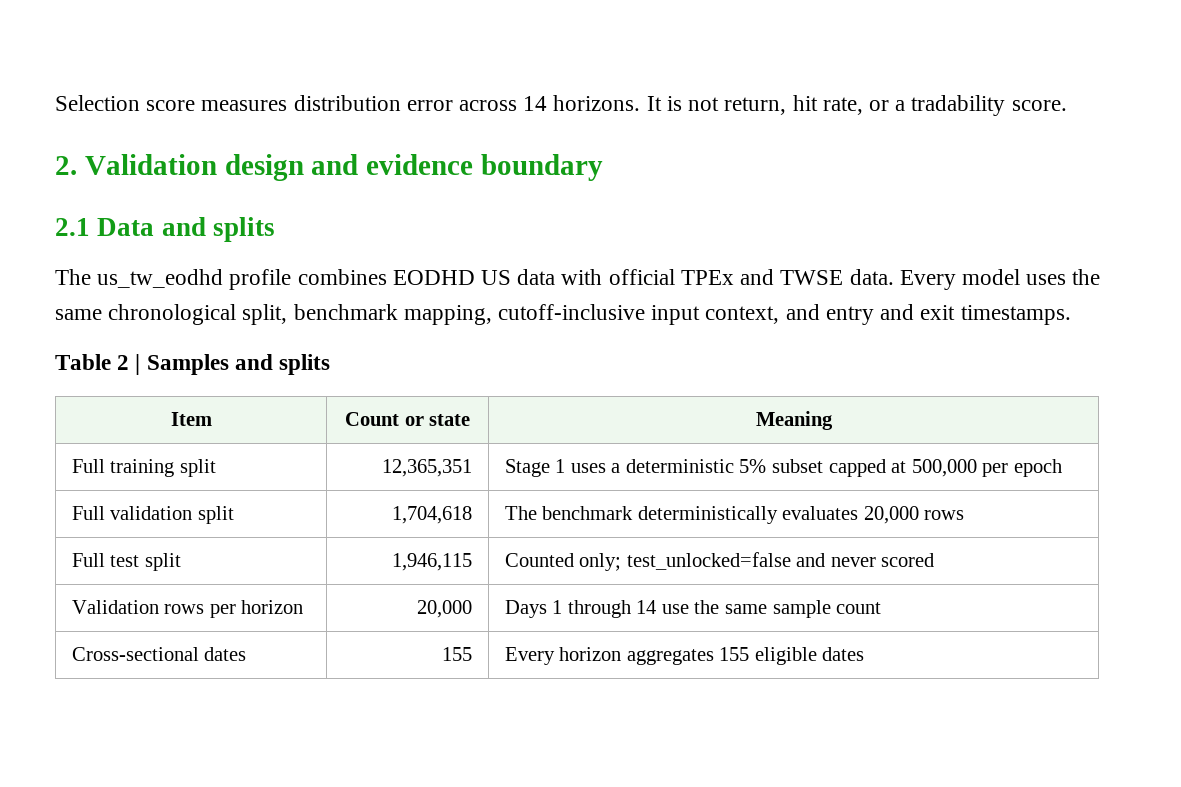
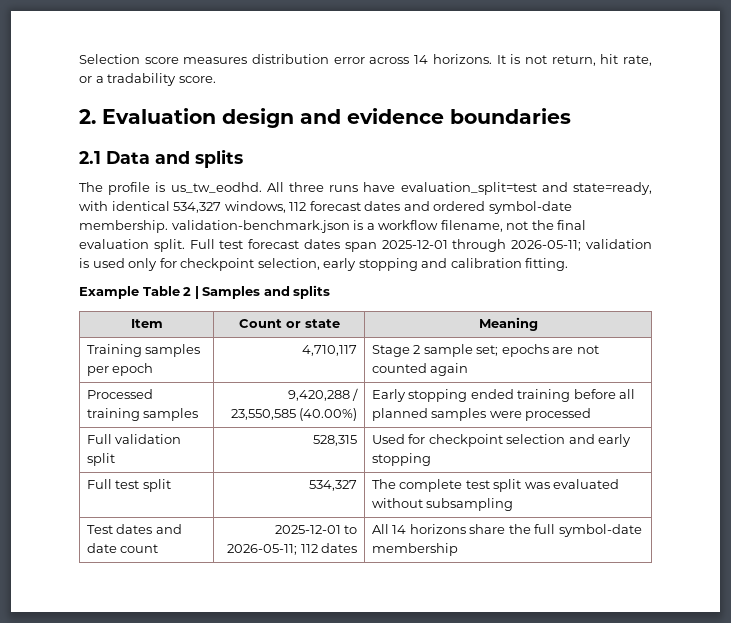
[84,154,217,175] Validation -> [102,108,216,124] Evaluation
[481,154,604,181] boundary -> [450,108,571,124] boundaries
[97,269,1101,290] [55,304,1071,325] us_tw_eodhd profile combines EODHD US data with official TPEx and TWSE data. Every model uses the same chronological split, benchmark mapping, cutoff-inclusive input context, and entry and exit timestamps. // -> [108,182,652,195] [79,201,572,214] [79,220,587,233] [79,239,652,252] [79,258,569,271] [79,286,139,299] profile is us_tw_eodhd. All three runs have evaluation_split=test and state=ready, with identical 534,327 windows, 112 forecast dates and ordered symbol-date membership. validation-benchmark.json is a workflow filename, not the final evaluation split. Full test forecast dates span 2025-12-01 through 2026-05-11; validation is used only for checkpoint selection, early stopping and calibration fitting. // Example
[71,459,216,477] [382,459,473,477] [504,459,1062,477] [71,506,234,524] [392,506,473,524] [504,506,965,524] [71,553,181,571] [392,553,473,571] [504,552,935,571] [71,600,304,618] [417,600,473,618] [504,600,882,618] [71,647,247,661] [442,647,473,661] [504,647,865,665] Full training split | 12,365,351 | Stage 1 uses a deterministic 5% subset capped at 500,000 per epoch // Full validation split | 1,704,618 | The benchmark deterministically evaluates 20,000 rows // Full test split | 1,946,115 | Counted only; test_unlocked=false and never scored // Validation rows per horizon | 20,000 | Days 1 through 14 use the same sample count // Cross-sectional dates | 155 | Every horizon aggregates 155 eligible dates -> [86,344,201,357] [86,363,154,376] [302,345,358,356] [371,344,599,357] [371,363,469,376] [86,389,153,399] [86,408,199,421] [287,388,359,401] [230,408,358,421] [371,389,636,402] [371,408,592,421] [86,434,182,444] [86,453,115,466] [313,435,358,446] [371,434,632,447] [371,453,431,466] [86,479,171,492] [309,480,358,491] [371,479,620,492] [371,498,514,511] [86,524,182,534] [86,543,159,553] [274,525,358,534] [227,543,358,555] [371,524,642,537] [371,543,458,556] Training samples per epoch | 4,710,117 | Stage 2 sample set; epochs are not counted again // Processed training samples | 9,420,288 / 23,550,585 (40.00%) | Early stopping ended training before all planned samples were processed // Full validation split | 528,315 | Used for checkpoint selection and early stopping // Full test split | 534,327 | The complete test split was evaluated without subsampling // Test dates and date count | 2025-12-01 to 2026-05-11; 112 dates | All 14 horizons share the full symbol-date membership

